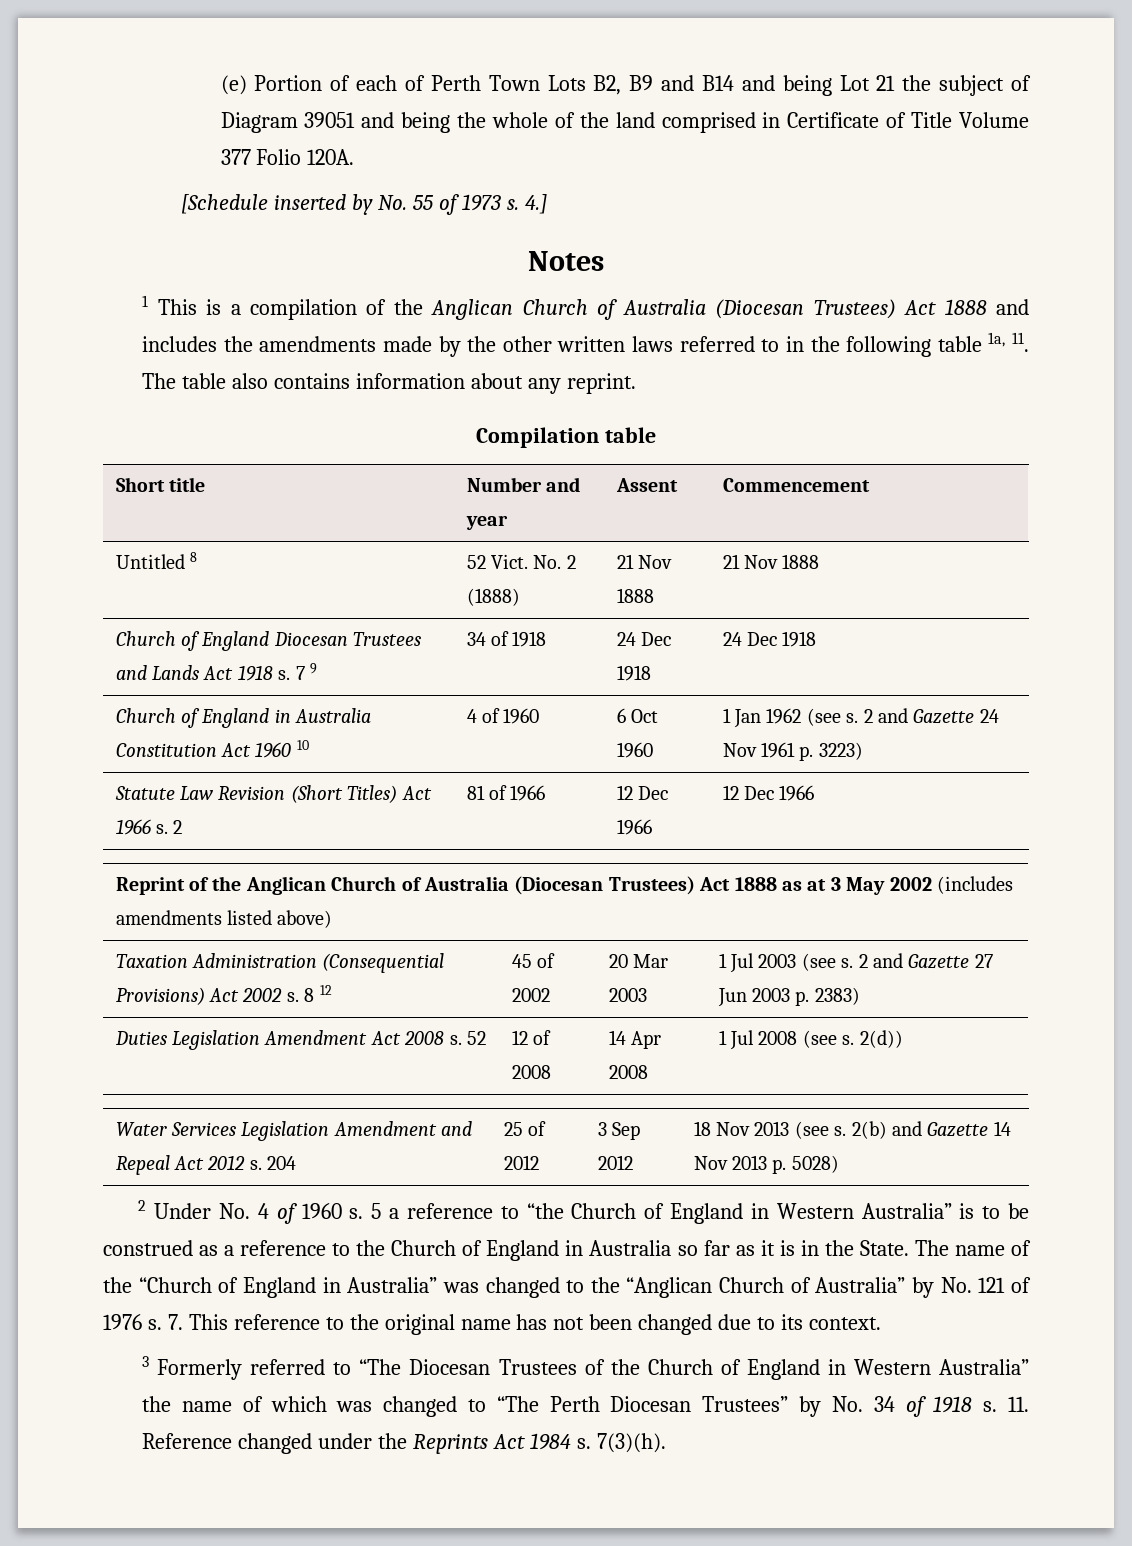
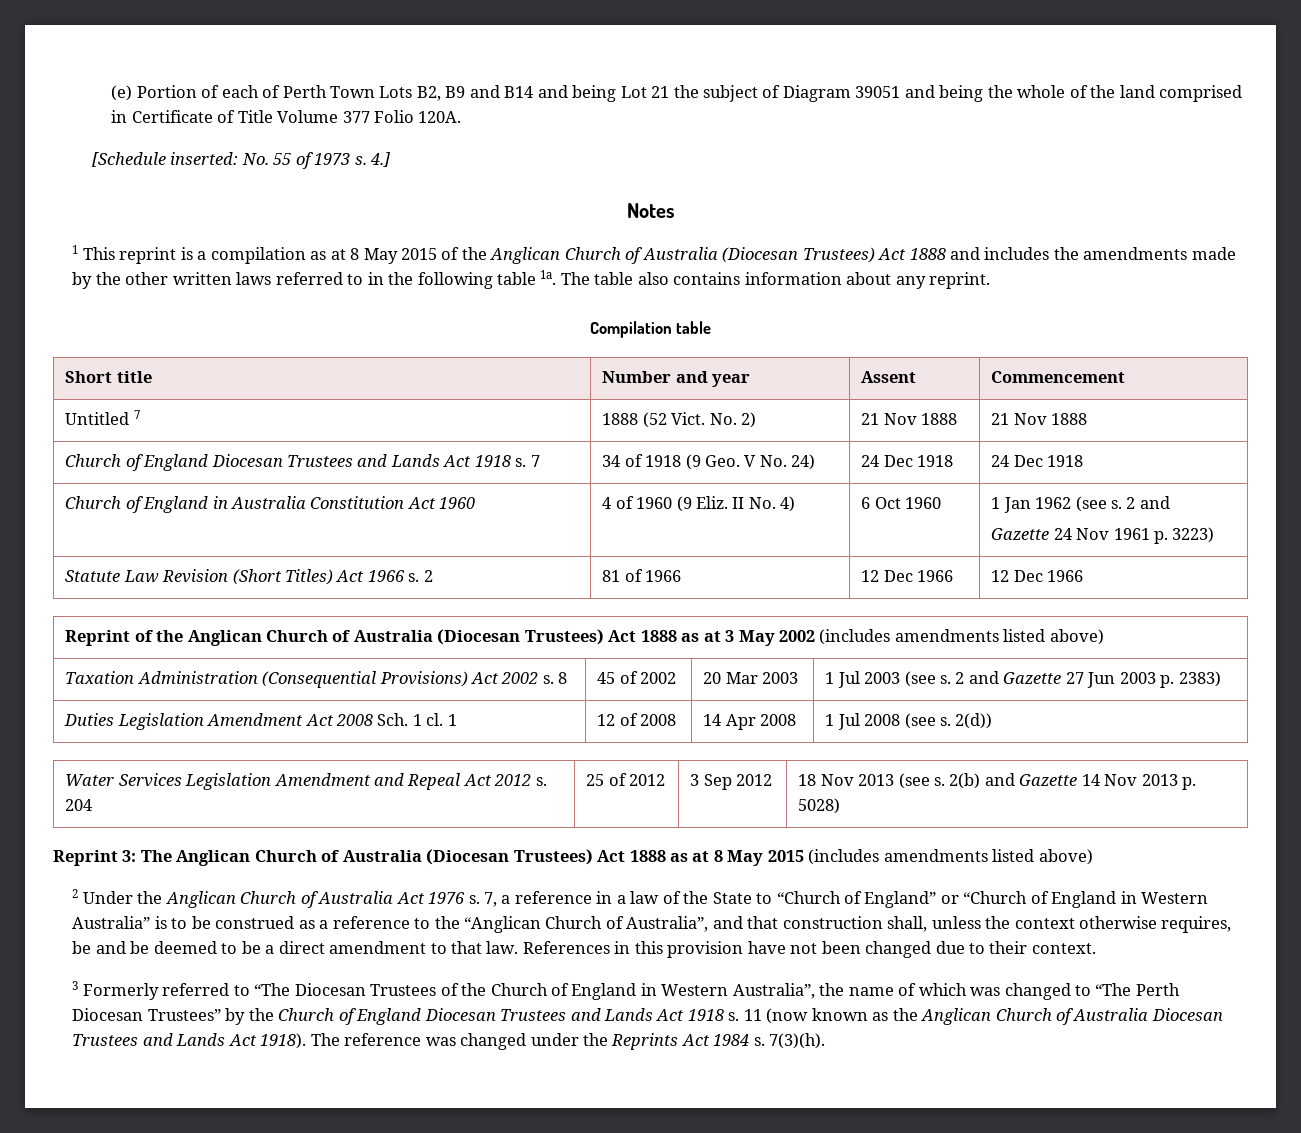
[274,194,374,215] inserted by -> [170,152,239,165] inserted:
(197, 307) none -> [119,247,177,264] reprint
(357, 309) none -> [310,248,437,264] as at 8 May 2015
[988,332,1029,352] 1a, 11. -> [540,270,557,285] 1a.
[189,552,197,562] [466,554,576,569] [466,588,520,606] 8 | 52 Vict. No. 2 (1888) -> [133,410,140,419] [602,412,756,428] 7 | 1888 (52 Vict. No. 2)
[309,663,317,674] [466,631,547,647] 9 | 34 of 1918 -> [602,454,816,470] | 34 of 1918 (9 Geo. V No. 24)
[296,740,309,750] [466,708,540,724] 10 | 4 of 1960 -> [602,496,796,512] | 4 of 1960 (9 Eliz. II No. 4)
(908, 715) none -> (1170, 502) //
[319,985,332,995] 12 -> (568, 678) none
[449,1031,486,1045] s. 52 -> [377,713,457,726] Sch. 1 cl. 1
[138,1200,637,1224] 2 Under No. 4 of 1960 s. 5 a reference to “the Church -> [53,849,1093,866] [72,889,1028,908] Reprint 3: The Anglican Church of Australia (Diocesan Trustees) Act 1888 as at 8 May 2015 (includes amendments listed above) // 2 Under the Anglican Church of Australia Act 1976 s. 7, a reference in a law of the State to “Church of England” or “Church
[391,1240,1031,1261] [103,1277,1031,1298] [103,1314,548,1335] Church of England in Australia so far as it is in the State. The name of the “Church of England in Australia” was changed to the “Anglican Church of Australia” by No. 121 of 1976 s. 7. This reference to the original name has -> [463,916,1232,933] [72,941,786,958] “Anglican Church of Australia”, and that construction shall, unless the context otherwise requires, be and be deemed to be a direct amendment to that law. References in this provision have
[781,1314,804,1330] its -> [989,941,1028,954] their
[939,1359,1030,1375] Australia” -> [732,983,815,999] Australia”,
[831,1396,1030,1417] [142,1433,233,1449] No. 34 of 1918 s. 11. Reference -> [248,1008,1223,1025] [72,1033,456,1049] the Church of England Diocesan Trustees and Lands Act 1918 s. 11 (now known as the Anglican Church of Australia Diocesan Trustees and Lands Act 1918). The reference was

